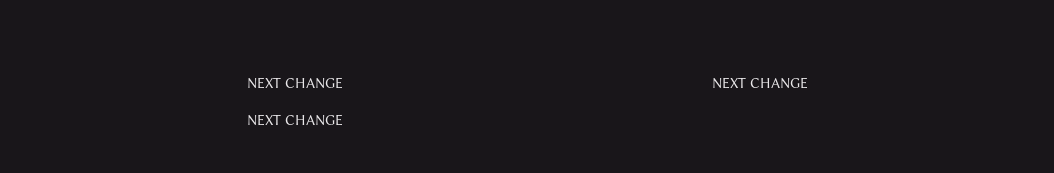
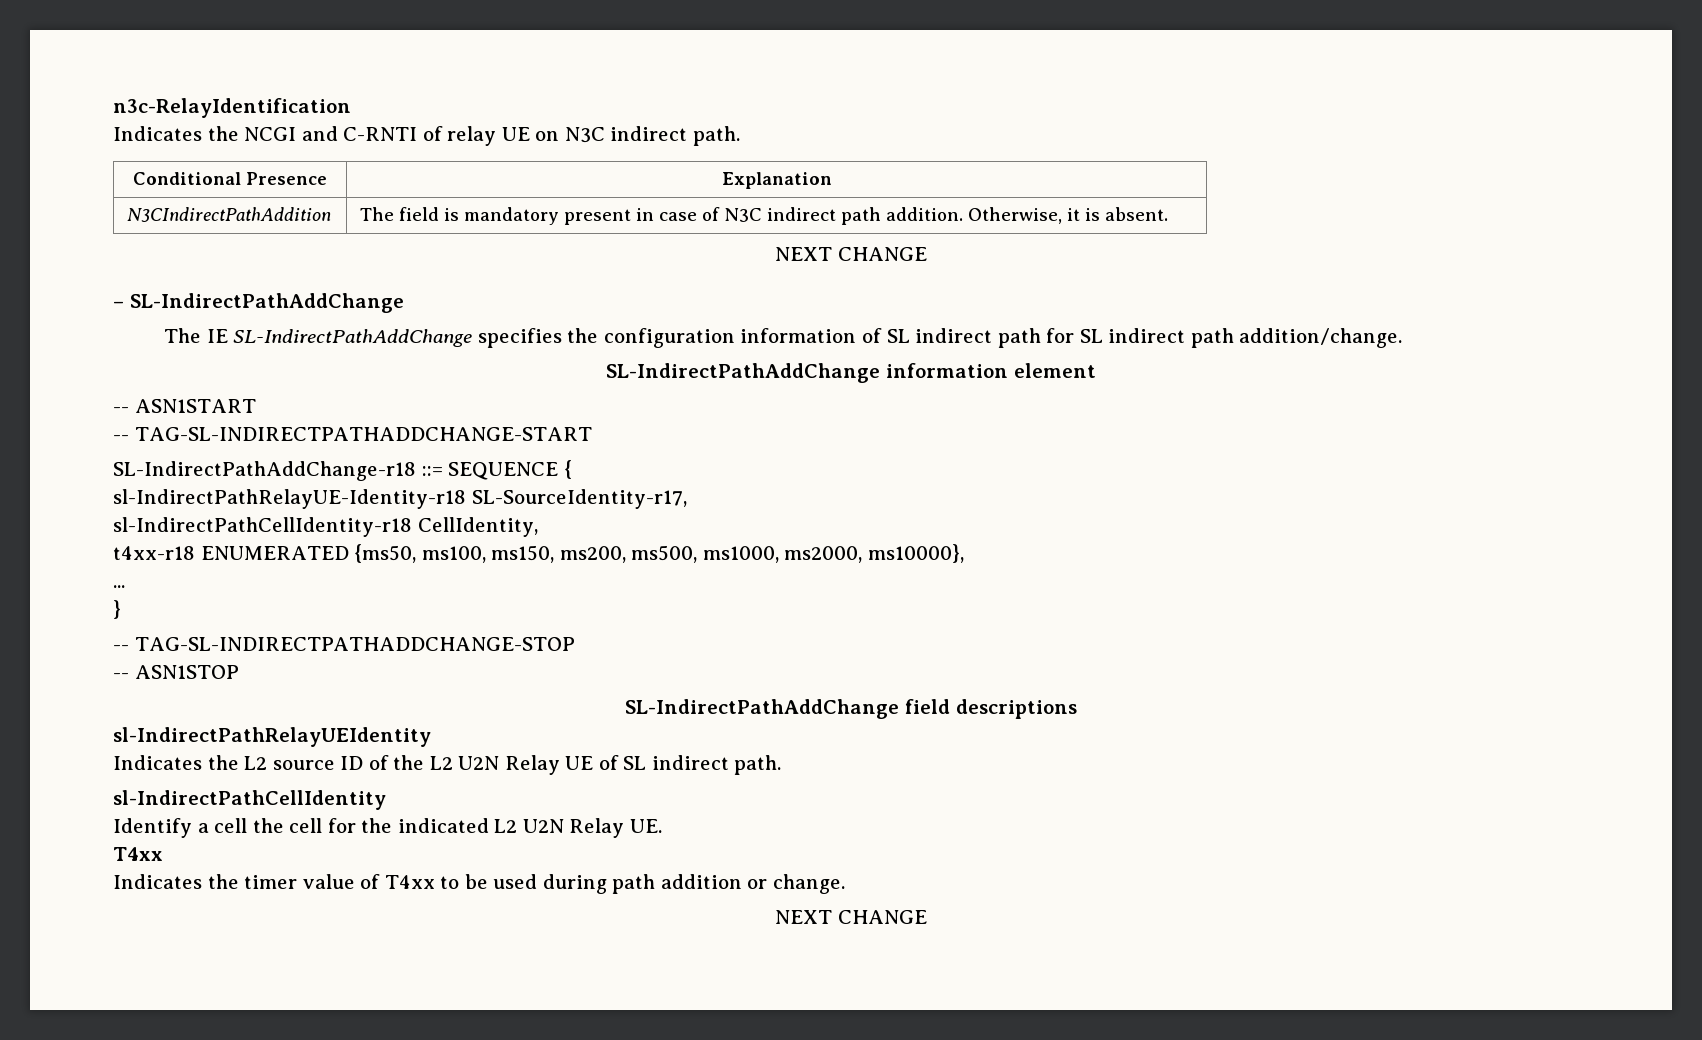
[246,77,343,89] [246,114,343,126] NEXT CHANGE // NEXT CHANGE -> [113,98,351,118] [113,126,740,146] [133,172,327,185] [721,172,832,189] [127,207,332,222] [360,207,1169,225] [775,247,927,261] [113,293,404,313] [164,328,1403,348] [606,363,1096,383] [113,399,256,413] [113,427,593,441] [113,460,572,481] [113,489,687,509] [113,517,538,537] [113,544,964,563] [113,585,125,588] [113,600,121,619] [113,637,576,651] [113,665,239,679] [625,699,1077,719] [113,727,431,747] [113,755,782,775] [113,790,386,810] [113,818,662,838] [113,847,163,861] [113,874,845,894] n3c-RelayIdentification // Indicates the NCGI and C-RNTI of relay UE on N3C indirect path. // Conditional Presence | Explanation // N3CIndirectPathAddition | The field is mandatory present in case of N3C indirect path addition. Otherwise, it is absent. // NEXT CHANGE // – SL-IndirectPathAddChange // The IE SL-IndirectPathAddChange specifies the configuration information of SL indirect path for SL indirect path addition/change. // SL-IndirectPathAddChange information element // -- ASN1START // -- TAG-SL-INDIRECTPATHADDCHANGE-START // SL-IndirectPathAddChange-r18 ::= SEQUENCE { // sl-IndirectPathRelayUE-Identity-r18 SL-SourceIdentity-r17, // sl-IndirectPathCellIdentity-r18 CellIdentity, // t4xx-r18 ENUMERATED {ms50, ms100, ms150, ms200, ms500, ms1000, ms2000, ms10000}, // ... // } // -- TAG-SL-INDIRECTPATHADDCHANGE-STOP // -- ASN1STOP // SL-IndirectPathAddChange field descriptions // sl-IndirectPathRelayUEIdentity // Indicates the L2 source ID of the L2 U2N Relay UE of SL indirect path. // sl-IndirectPathCellIdentity // Identify a cell the cell for the indicated L2 U2N Relay UE. // T4xx // Indicates the timer value of T4xx to be used during path addition or change.

